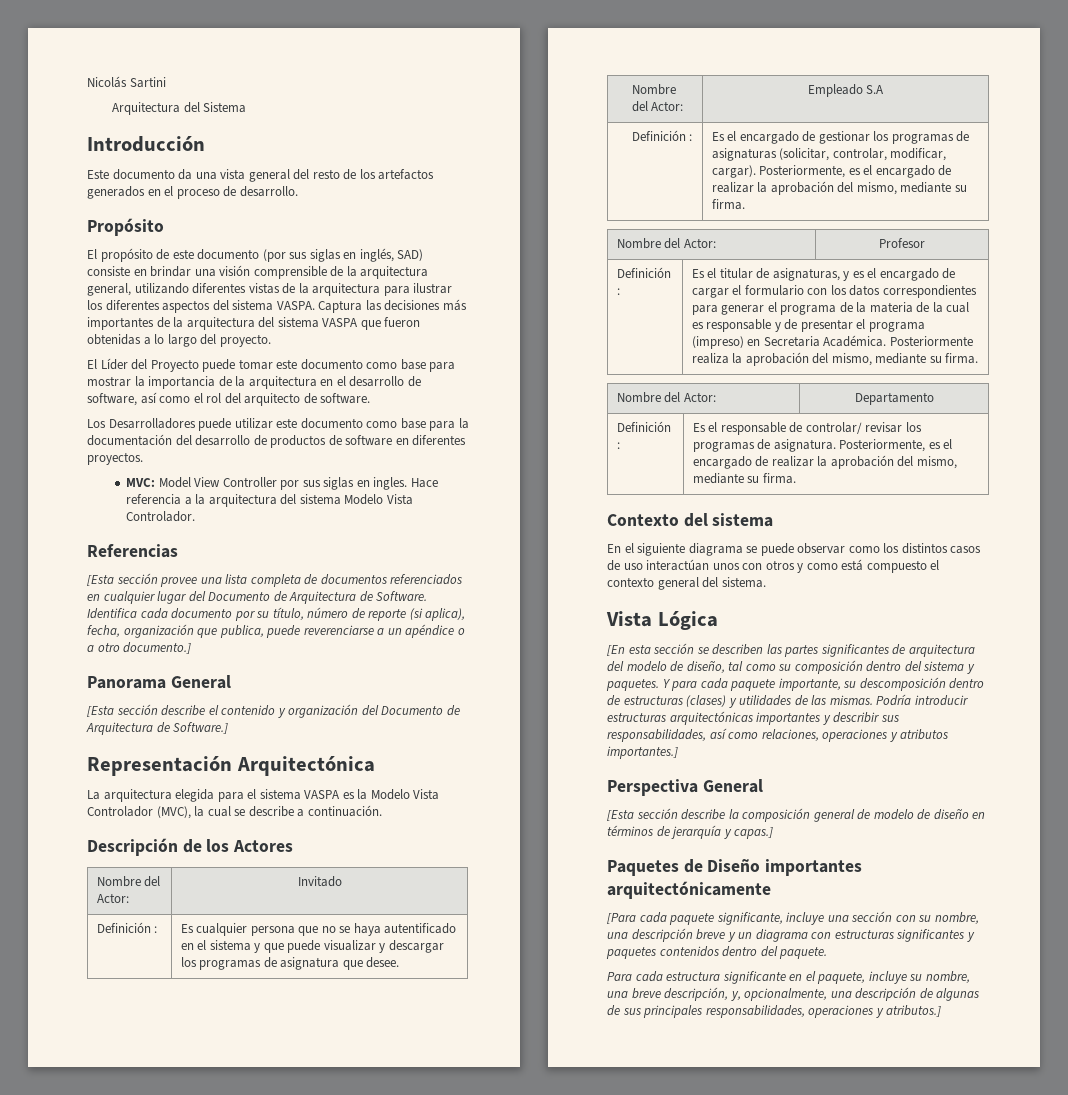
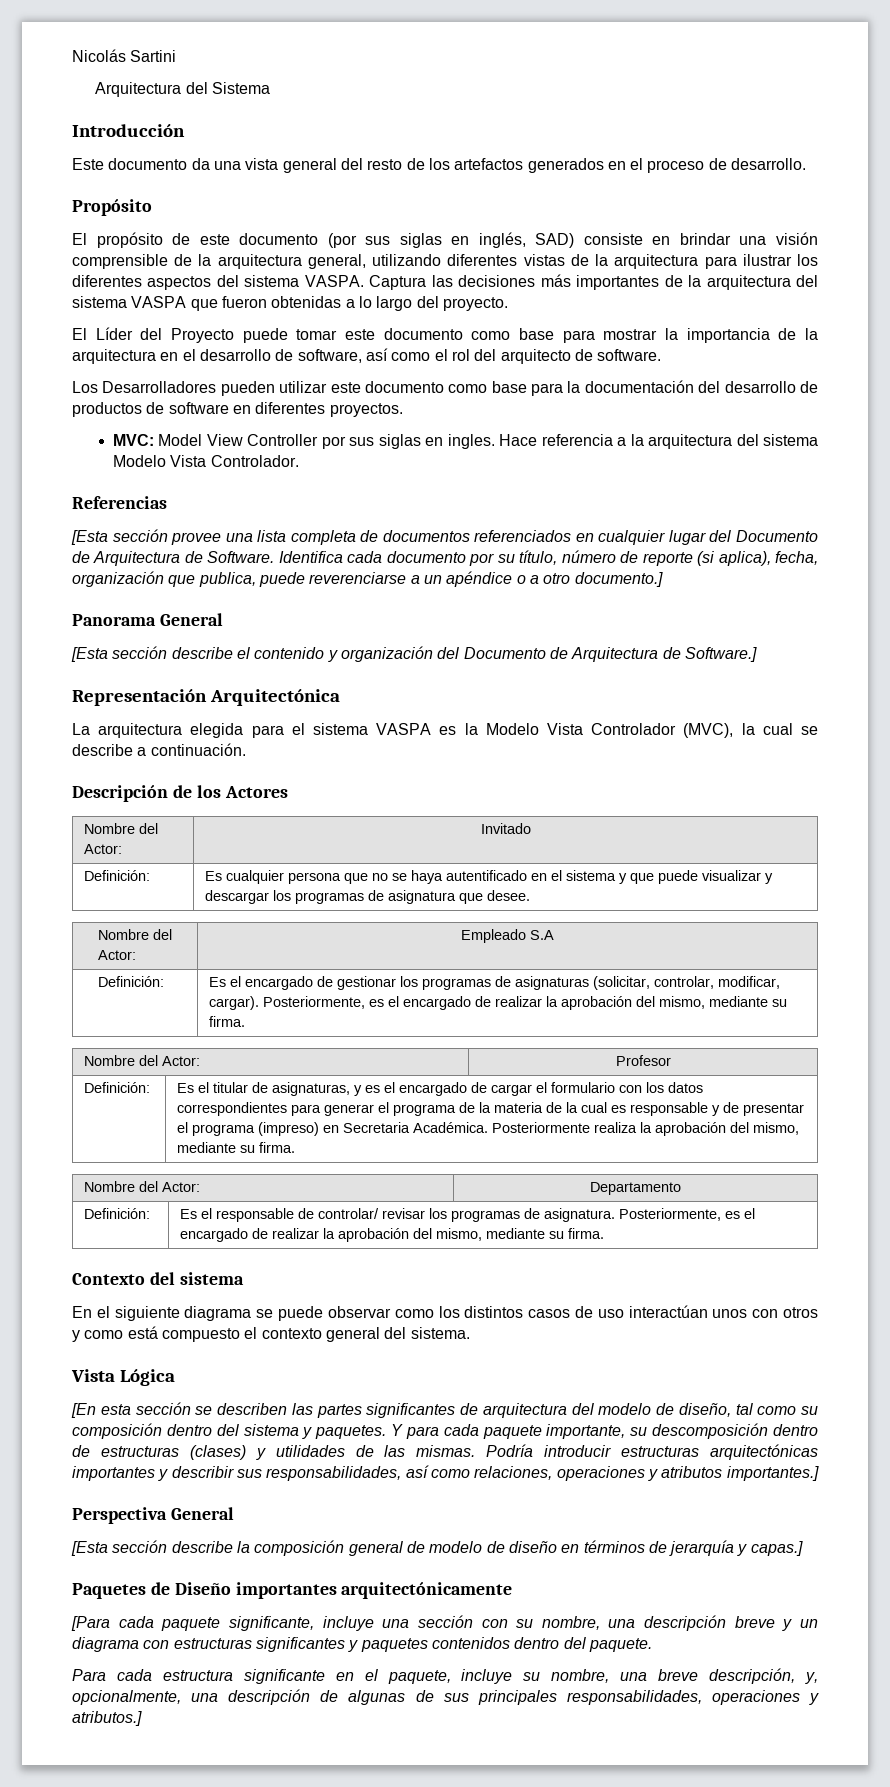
[198,418,232,431] puede -> [220,381,275,396] pueden
[96,922,158,933] Definición : -> [83,870,150,881] Definición:
[631,130,693,141] Definición : -> [97,976,164,987] Definición:
[616,267,671,278] [616,288,620,295] Definición : -> [83,1082,150,1093] Definición:
[616,421,671,432] [616,442,620,449] Definición : -> [83,1208,150,1219] Definición:

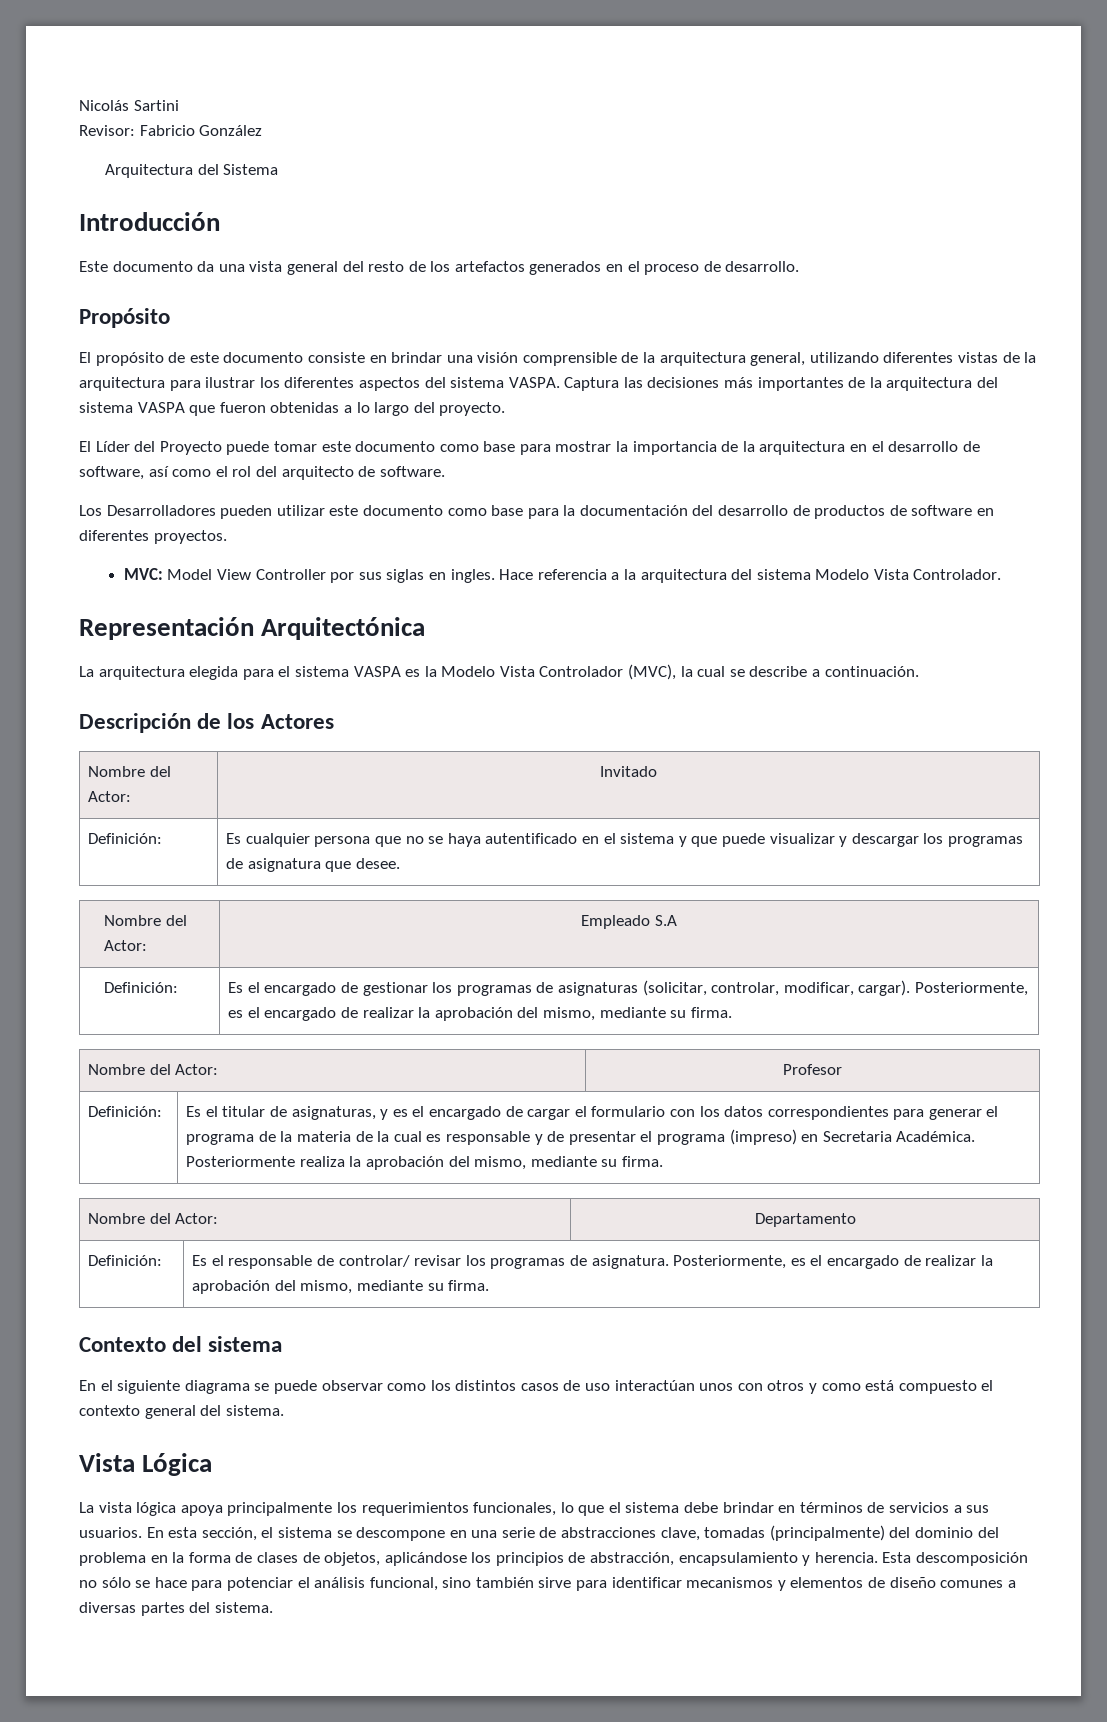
(177, 56) none -> [79,125,263,136] // Revisor: Fabricio González
[327,232,575,248] (por sus siglas en inglés, SAD) -> (304, 357) none
[72,496,167,509] [71,529,819,545] [72,550,819,566] [72,571,663,587] [72,613,223,626] [71,646,757,662] // Referencias // [Esta sección provee una lista completa de documentos referenciados en cualquier lugar del Documento de Arquitectura de Software. Identifica cada documento por su título, número de reporte (si aplica), fecha, organización que publica, puede reverenciarse a un apéndice o a otro documento.] // Panorama General // [Esta sección describe el contenido y organización del Documento de Arquitectura de Software.] -> (1002, 574) none
[71,1402,818,1418] [72,1423,818,1439] [72,1444,818,1460] [72,1465,819,1481] [72,1507,234,1524] [71,1540,803,1556] [72,1582,513,1599] [71,1615,818,1631] [72,1637,652,1652] [72,1668,818,1684] [72,1689,820,1705] [72,1711,142,1726] [En esta sección se describen las partes significantes de arquitectura del modelo de diseño, tal como su composición dentro del sistema y paquetes. Y para cada paquete importante, su descomposición dentro de estructuras (clases) y utilidades de las mismas. Podría introducir estructuras arquitectónicas importantes y describir sus responsabilidades, así como relaciones, operaciones y atributos importantes.] // Perspectiva General // [Esta sección describe la composición general de modelo de diseño en términos de jerarquía y capas.] // Paquetes de Diseño importantes arquitectónicamente // [Para cada paquete significante, incluye una sección con su nombre, una descripción breve y un diagrama con estructuras significantes y paquetes contenidos dentro del paquete. // Para cada estructura significante en el paquete, incluye su nombre, una breve descripción, y, opcionalmente, una descripción de algunas de sus principales responsabilidades, operaciones y atributos.] -> [79,1502,990,1516] [79,1525,999,1541] [79,1552,1029,1566] [79,1577,1016,1591] [79,1602,273,1616] La vista lógica apoya principalmente los requerimientos funcionales, lo que el sistema debe brindar en términos de servicios a sus usuarios. En esta sección, el sistema se descompone en una serie de abstracciones clave, tomadas (principalmente) del dominio del problema en la forma de clases de objetos, aplicándose los principios de abstracción, encapsulamiento y herencia. Esta descomposición no sólo se hace para potenciar el análisis funcional, sino también sirve para identificar mecanismos y elementos de diseño comunes a diversas partes del sistema.

